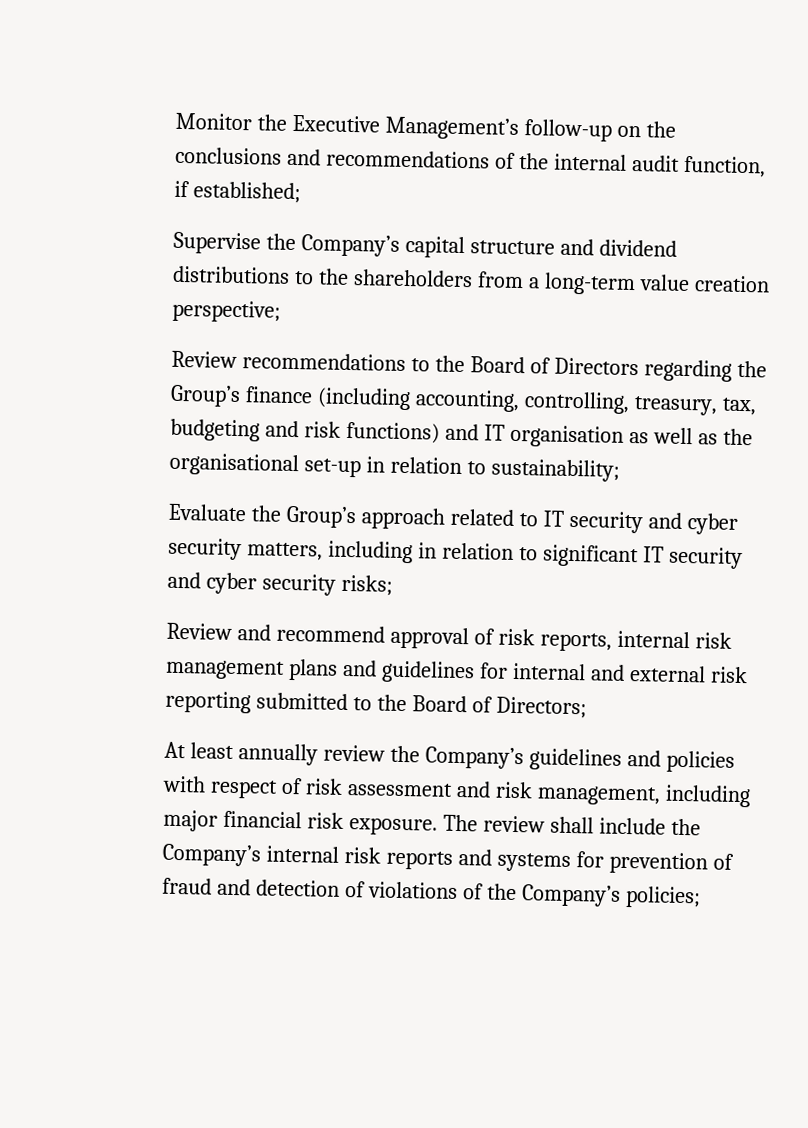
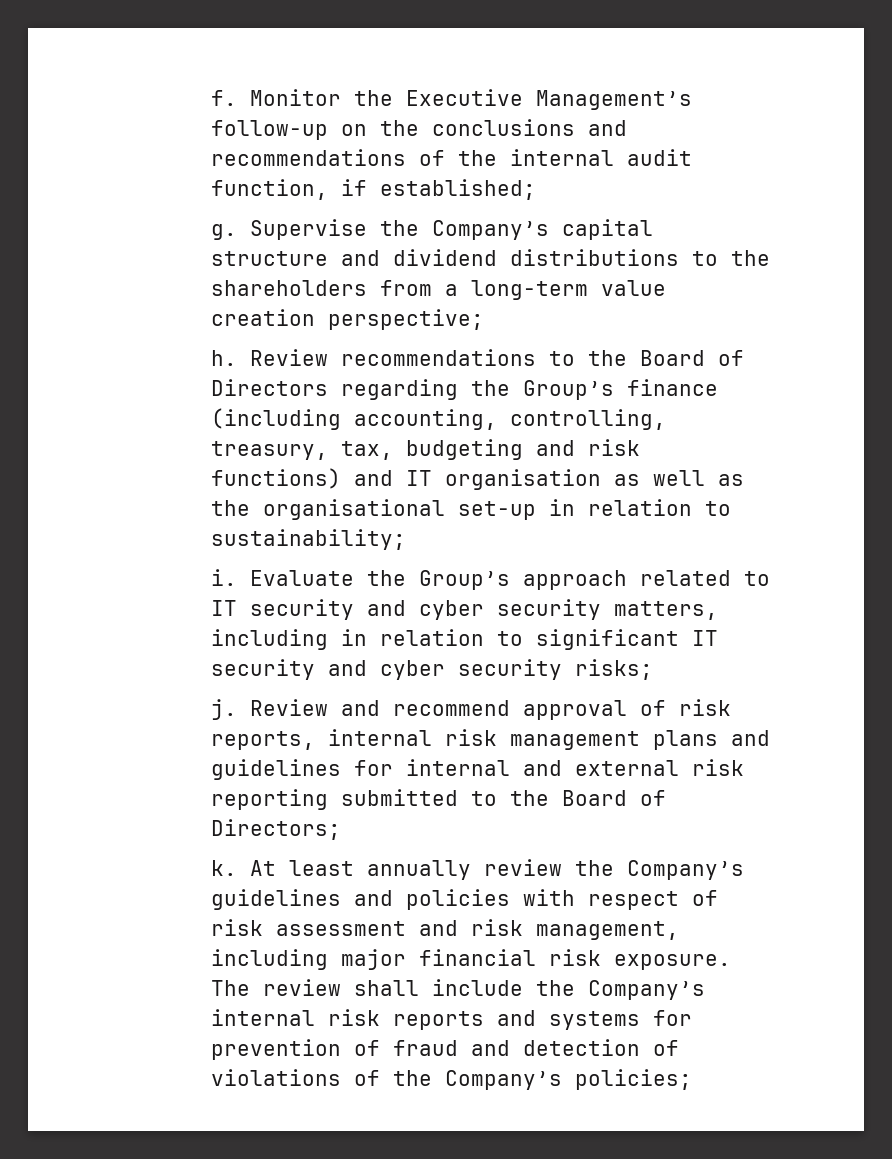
(175, 121) none -> [211,90,238,106] f.
(302, 192) none -> [211,224,238,240] g.
(282, 311) none -> [211,350,238,366] h.
(620, 470) none -> [211,569,238,586] i.
(393, 585) none -> [211,699,238,720] j.
(587, 707) none -> [211,860,238,876] k.

